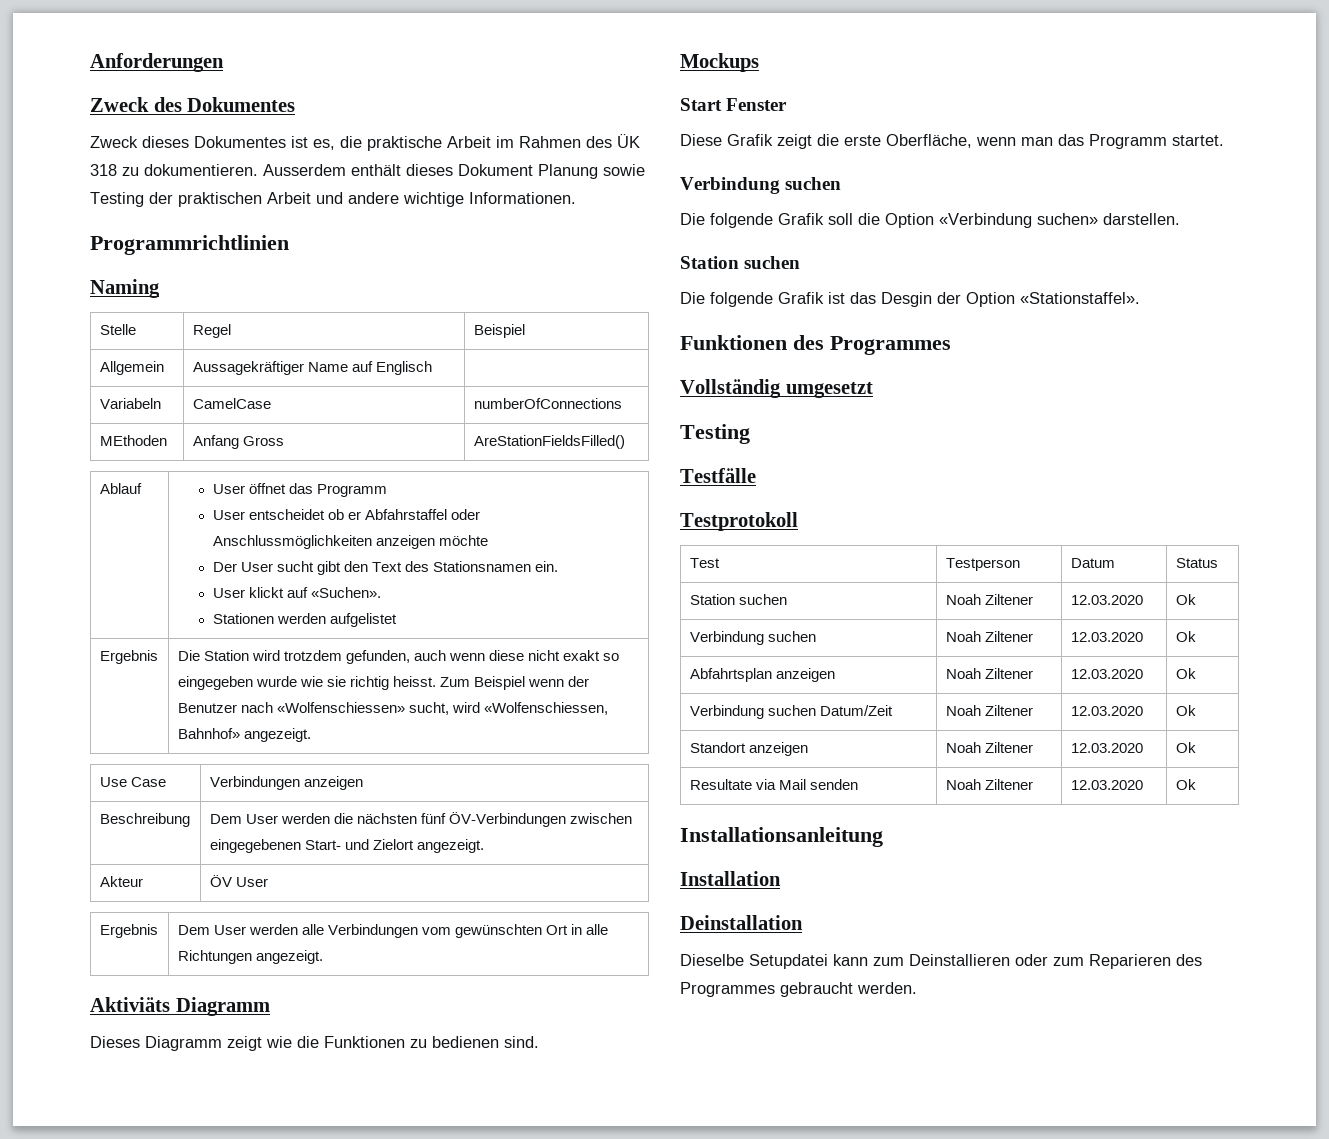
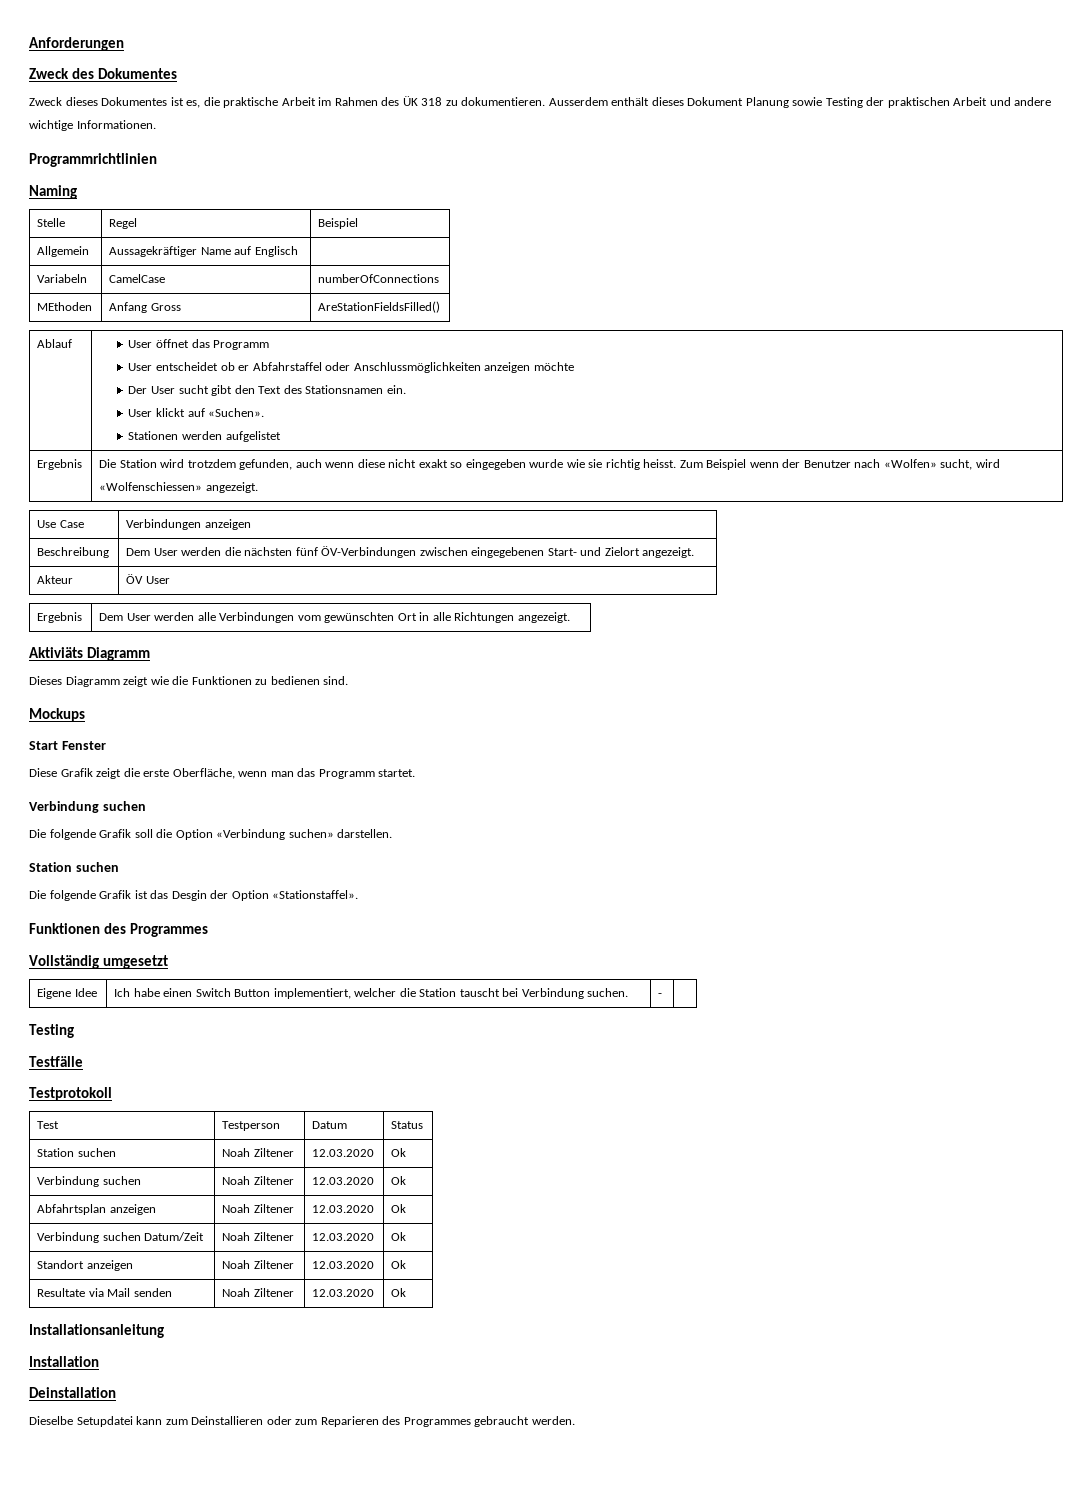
[276,702,405,713] «Wolfenschiessen» -> [883,459,937,468] «Wolfen»
[483,702,608,715] [177,728,240,739] «Wolfenschiessen, Bahnhof» -> [99,482,203,491] «Wolfenschiessen»
(873, 390) none -> [37,988,97,999] [114,988,629,999] [658,993,663,997] // Eigene Idee | Ich habe einen Switch Button implementiert, welcher die Station tauscht bei Verbindung suchen. | - |

